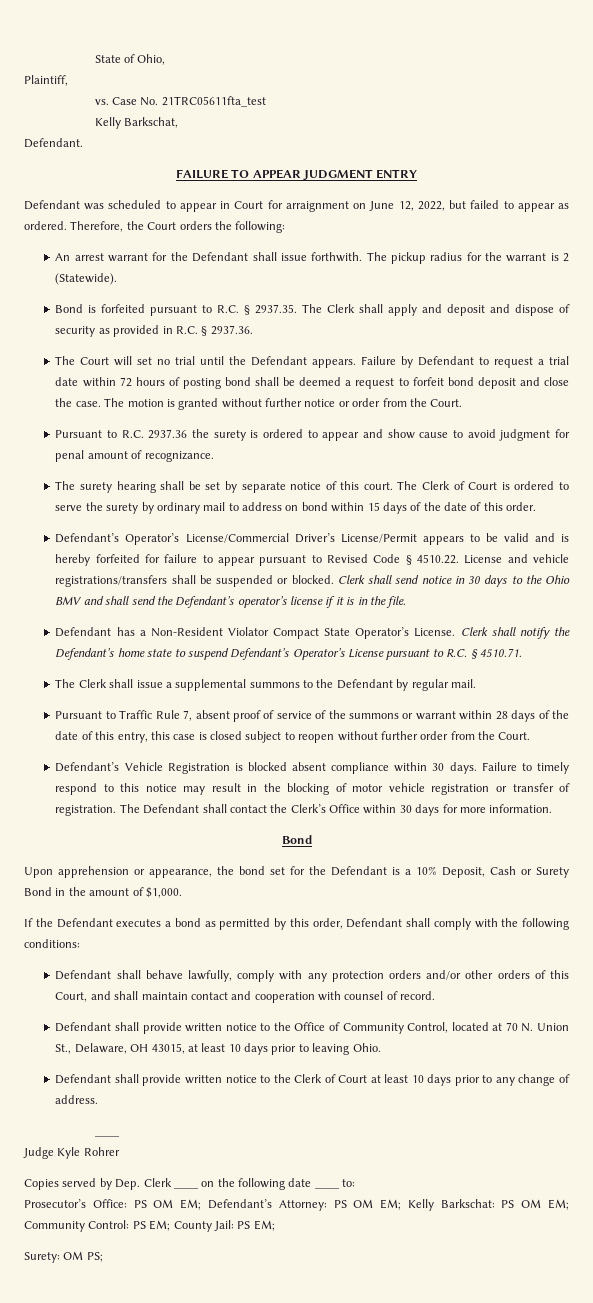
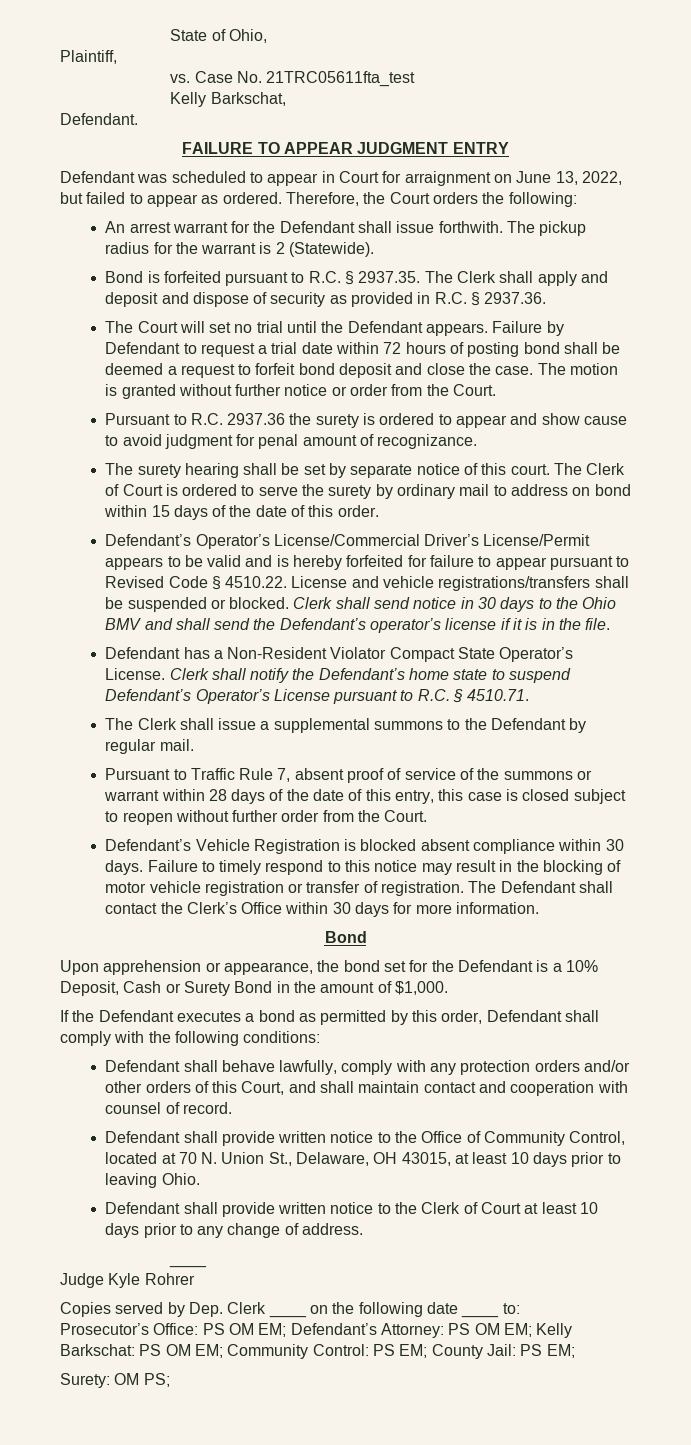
[398,201,414,211] 12, -> [555,171,578,185] 13,

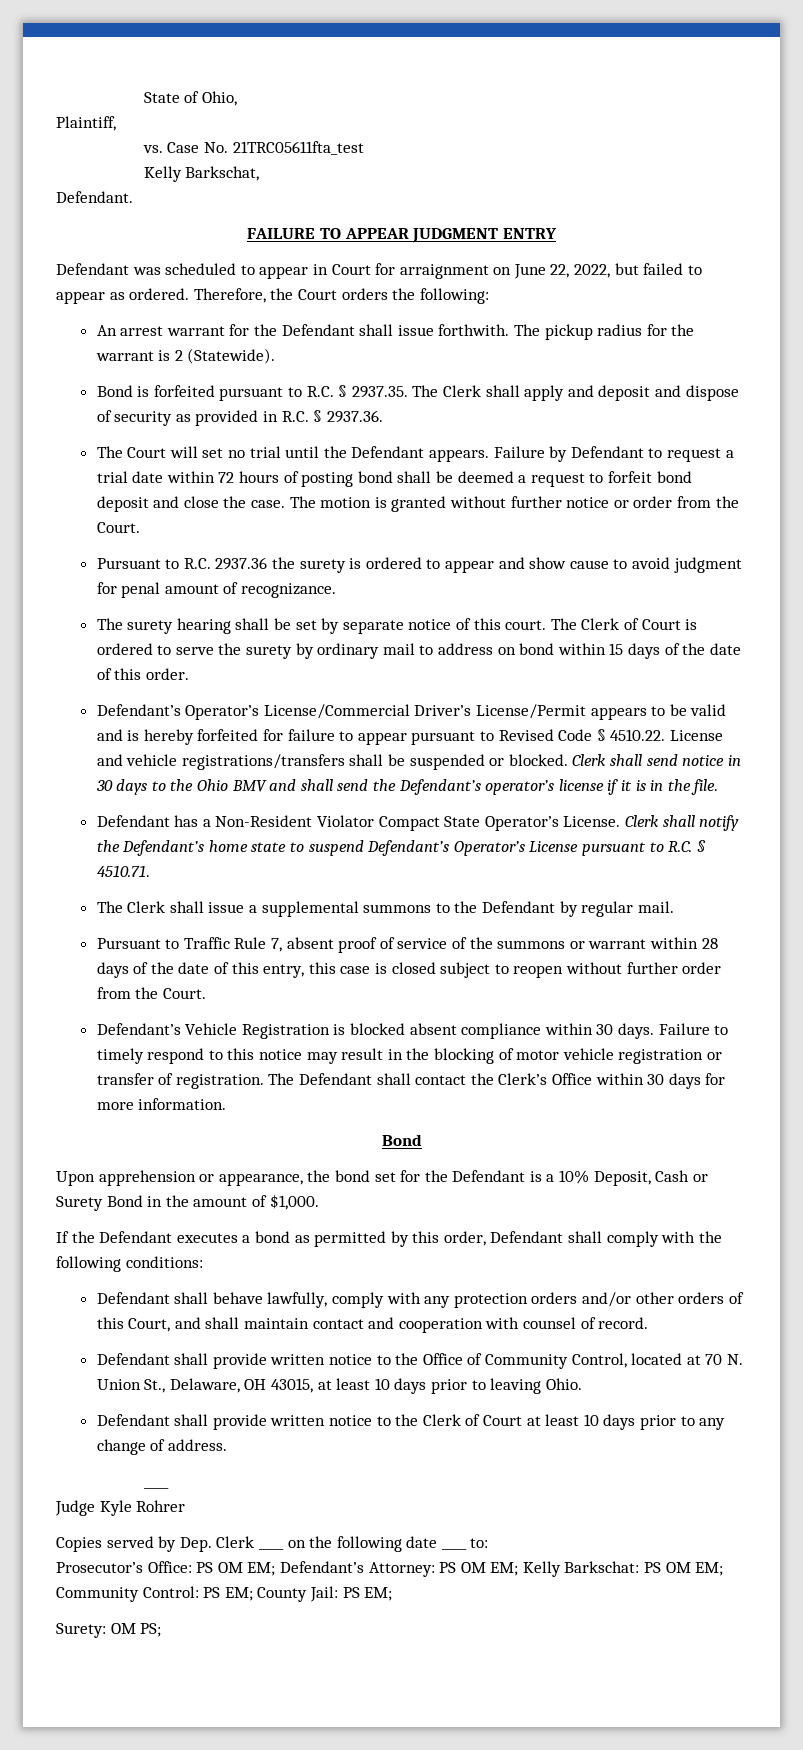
[555,171,578,185] 13, -> [550,264,570,278] 22,

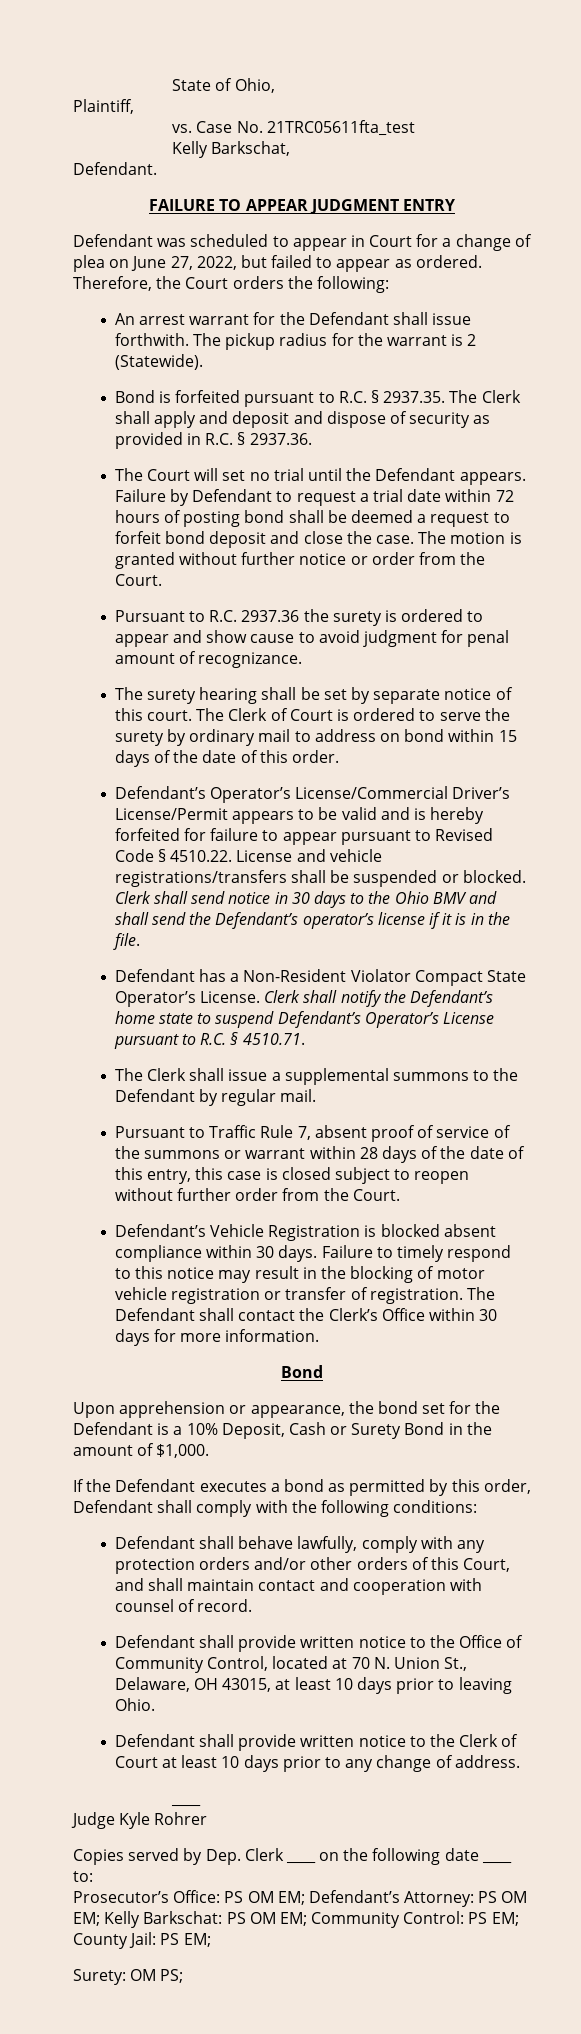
[399,264,489,279] arraignment -> [442,234,532,251] [73,255,105,272] a change of plea
[550,264,570,278] 22, -> [170,256,193,270] 27,

